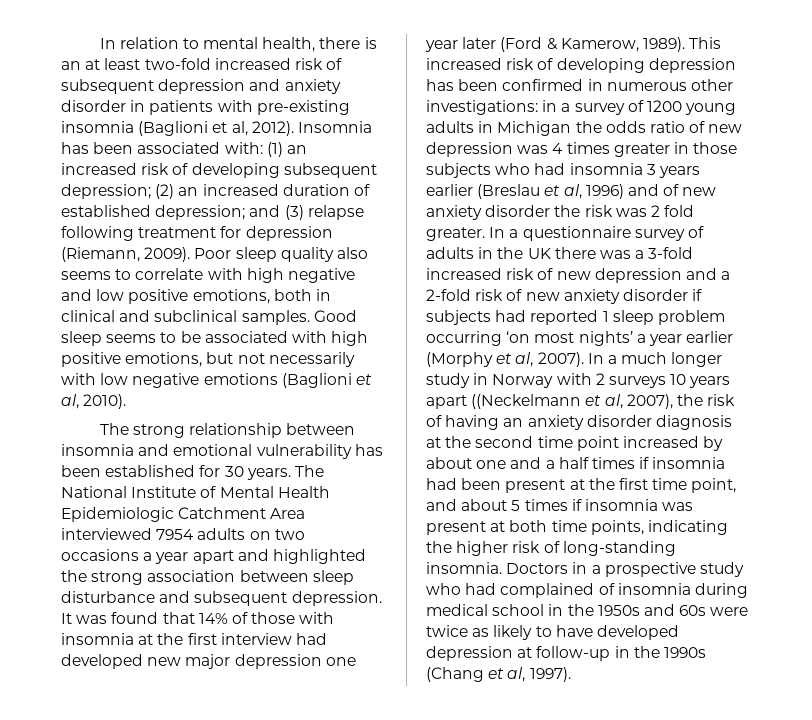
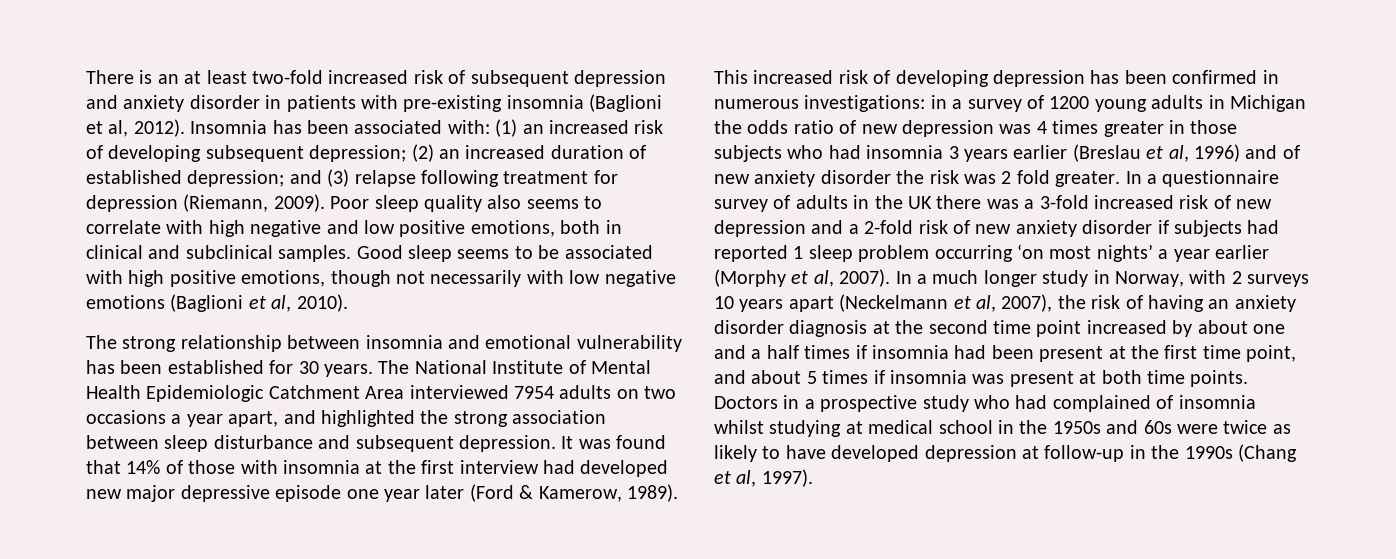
[99,37,361,52] In relation to mental health, there -> [86,70,134,84] There
[206,352,234,364] but -> [330,270,391,287] though
[192,550,234,564] apart -> [228,411,279,427] apart,
[234,654,322,669] depression -> [180,485,342,502] depressive episode
[690,79,733,91] other -> (799, 104) none
[492,374,554,388] Norway -> [1115,271,1184,287] Norway,
[471,394,582,409] ((Neckelmann -> [839,294,949,312] (Neckelmann
[590,520,728,535] [426,541,676,556] [426,562,502,574] points, indicating the higher risk of long-standing insomnia. -> [1190,370,1249,387] points.
[694,583,748,598] during -> [714,420,863,437] whilst studying at

